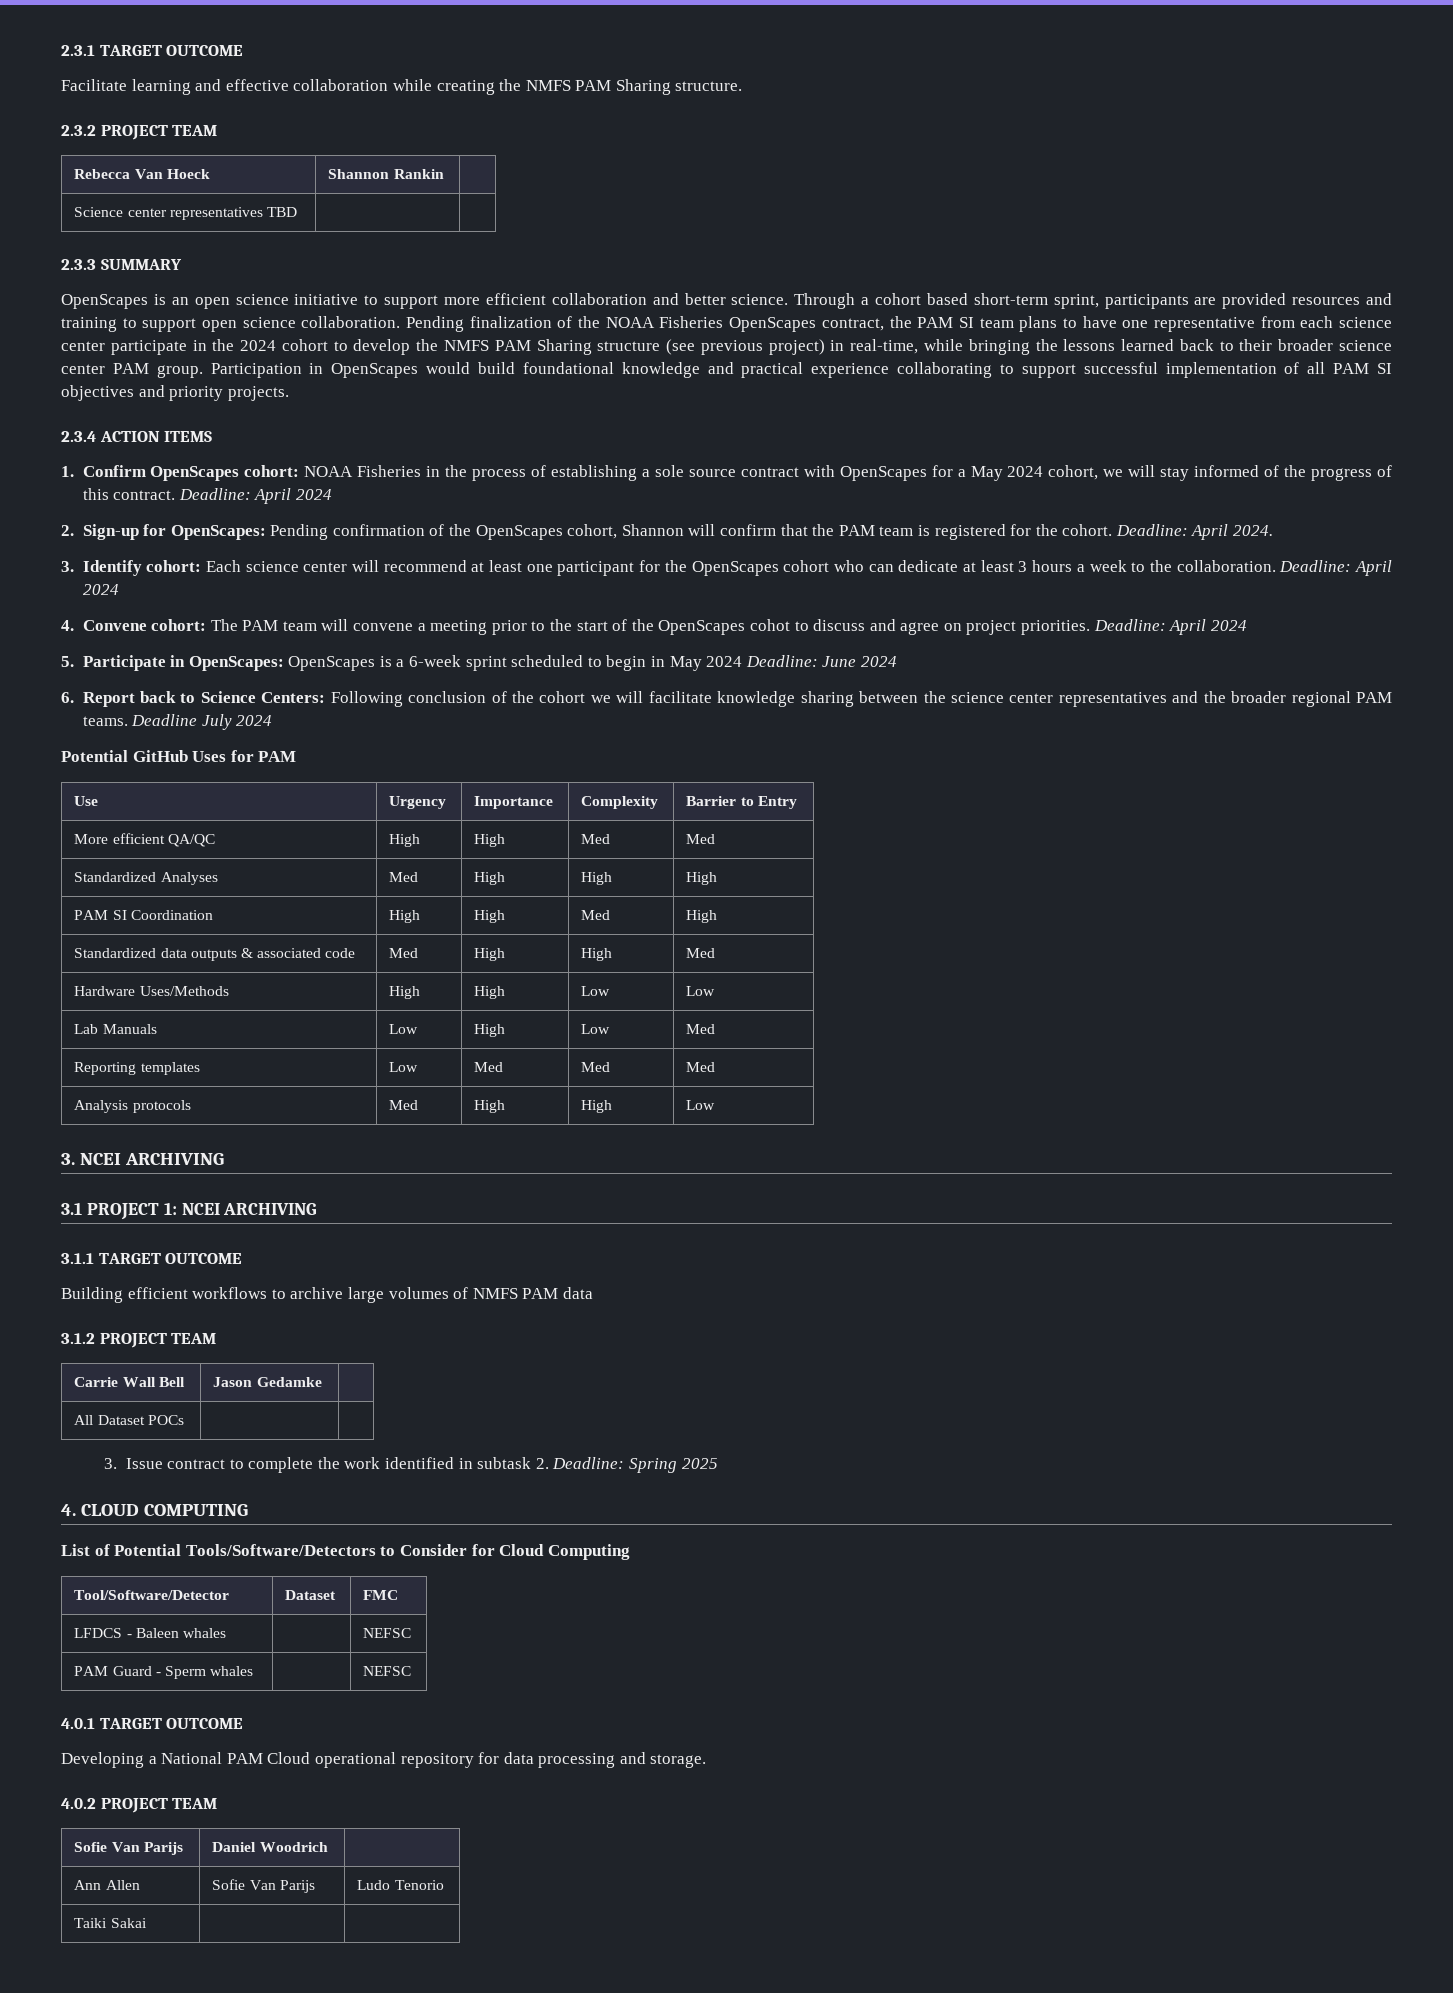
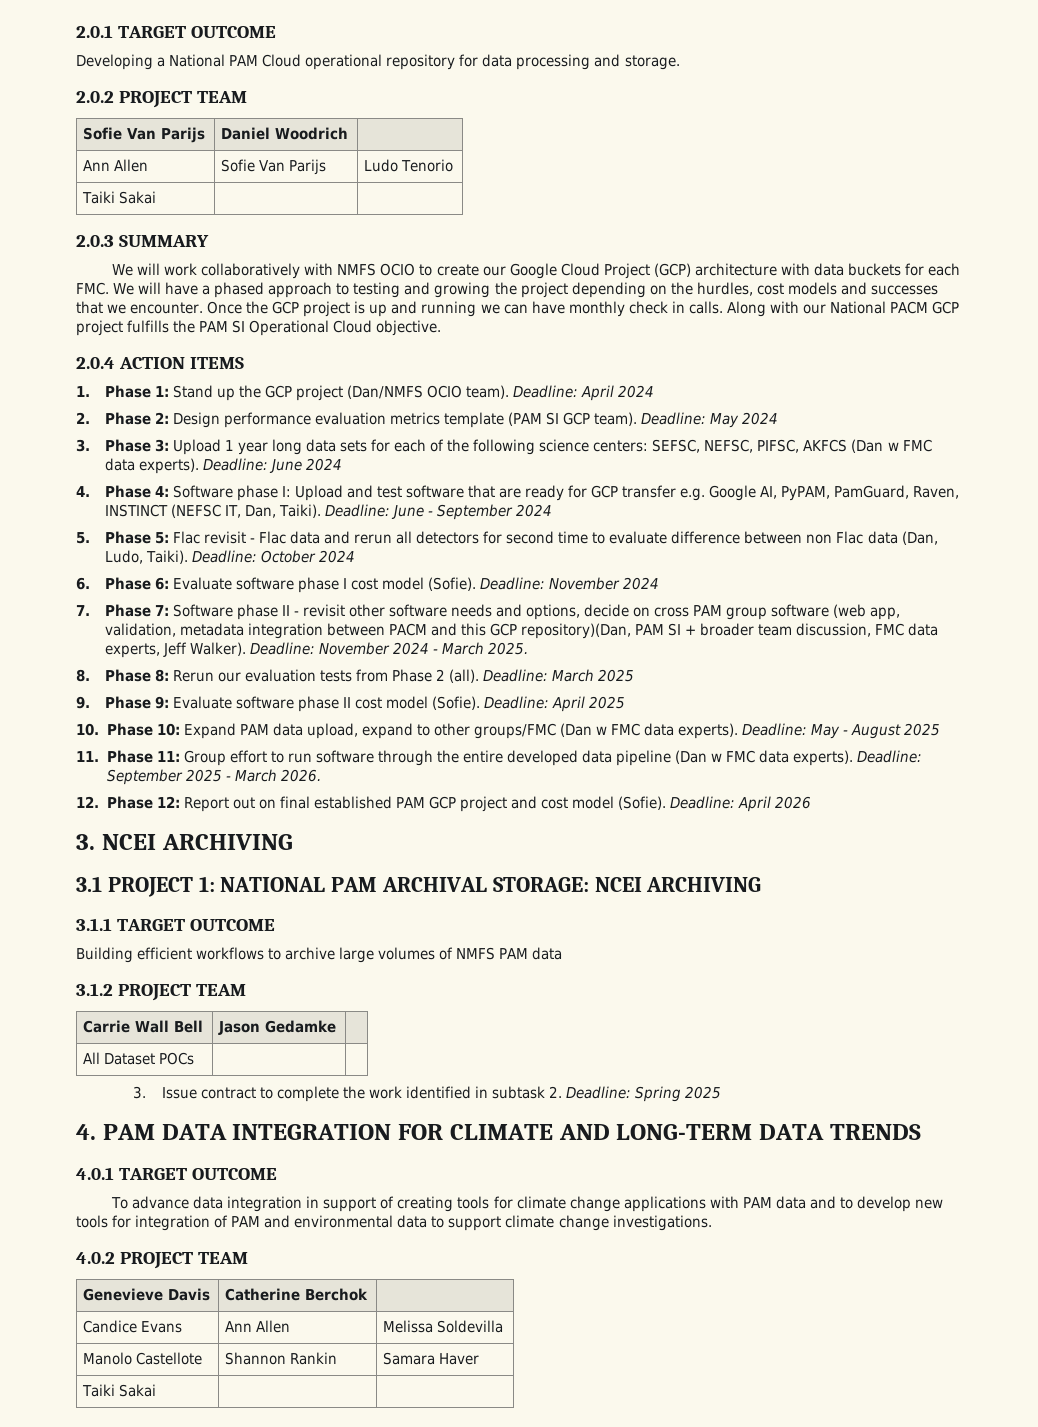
[61,45,244,56] [61,79,743,95] [61,125,218,140] [74,169,210,179] [328,169,444,179] [74,207,298,220] [61,259,182,270] [61,293,1392,309] [61,316,1392,332] [61,339,1393,355] [61,362,1393,378] [61,385,289,401] [61,431,213,442] [61,465,1393,481] [82,488,332,504] [61,524,1274,540] [61,560,1393,576] [82,584,119,595] [61,619,1247,635] [61,655,897,671] [61,691,1392,707] [82,714,273,730] [61,750,297,762] [74,796,99,806] [389,796,447,809] [474,796,554,809] [581,796,659,809] [686,796,797,809] [74,833,215,847] [389,834,421,847] [474,834,506,847] [581,834,611,844] [686,834,716,844] [74,872,218,885] [389,872,419,882] [474,872,506,885] [581,872,613,885] [686,872,718,885] [74,910,213,920] [389,910,421,923] [474,910,506,923] [581,910,611,920] [686,910,718,923] [74,948,356,961] [389,948,419,958] [474,948,506,961] [581,948,613,961] [686,948,716,958] [74,986,229,996] [389,986,421,999] [474,986,506,999] [581,986,611,996] [686,986,716,996] [74,1024,157,1034] [389,1024,419,1034] [474,1024,506,1037] [581,1024,611,1034] [686,1024,716,1034] [74,1062,200,1075] [389,1062,419,1072] [474,1062,504,1072] [581,1062,611,1072] [686,1062,716,1072] [74,1100,191,1113] [389,1100,419,1110] [474,1100,506,1113] [581,1100,613,1113] [686,1100,716,1110] 2.3.1 TARGET OUTCOME // Facilitate learning and effective collaboration while creating the NMFS PAM Sharing structure. // 2.3.2 PROJECT TEAM // Rebecca Van Hoeck | Shannon Rankin | // Science center representatives TBD | | // 2.3.3 SUMMARY // OpenScapes is an open science initiative to support more efficient collaboration and better science. Through a cohort based short-term sprint, participants are provided resources and training to support open science collaboration. Pending finalization of the NOAA Fisheries OpenScapes contract, the PAM SI team plans to have one representative from each science center participate in the 2024 cohort to develop the NMFS PAM Sharing structure (see previous project) in real-time, while bringing the lessons learned back to their broader science center PAM group. Participation in OpenScapes would build foundational knowledge and practical experience collaborating to support successful implementation of all PAM SI objectives and priority projects. // 2.3.4 ACTION ITEMS // 1. Confirm OpenScapes cohort: NOAA Fisheries in the process of establishing a sole source contract with OpenScapes for a May 2024 cohort, we will stay informed of the progress of this contract. Deadline: April 2024 // 2. Sign-up for OpenScapes: Pending confirmation of the OpenScapes cohort, Shannon will confirm that the PAM team is registered for the cohort. Deadline: April 2024. // 3. Identify cohort: Each science center will recommend at least one participant for the OpenScapes cohort who can dedicate at least 3 hours a week to the collaboration. Deadline: April 2024 // 4. Convene cohort: The PAM team will convene a meeting prior to the start of the OpenScapes cohot to discuss and agree on project priorities. Deadline: April 2024 // 5. Participate in OpenScapes: OpenScapes is a 6-week sprint scheduled to begin in May 2024 Deadline: June 2024 // 6. Report back to Science Centers: Following conclusion of the cohort we will facilitate knowledge sharing between the science center representatives and the broader regional PAM teams. Deadline July 2024 // Potential GitHub Uses for PAM // Use | Urgency | Importance | Complexity | Barrier to Entry // More efficient QA/QC | High | High | Med | Med // Standardized Analyses | Med | High | High | High // PAM SI Coordination | High | High | Med | High // Standardized data outputs & associated code | Med | High | High | Med // Hardware Uses/Methods | High | High | Low | Low // Lab Manuals | Low | High | Low | Med // Reporting templates | Low | Med | Med | Med // Analysis protocols | Med | High | High | Low -> [76,25,276,38] [76,54,680,70] [76,91,247,108] [83,127,206,143] [221,127,349,140] [83,159,149,172] [221,159,327,175] [364,159,454,172] [82,191,157,204] [76,235,209,247] [112,263,961,279] [76,282,938,298] [76,301,960,317] [76,320,442,336] [76,357,244,369] [76,385,655,401] [76,412,779,428] [76,439,932,455] [104,458,342,474] [76,485,960,501] [104,504,552,520] [76,531,938,545] [104,550,355,564] [76,577,660,593] [76,604,901,620] [104,623,939,639] [104,642,528,658] [76,669,635,683] [76,696,626,712] [76,723,941,739] [76,750,923,766] [106,769,321,785] [76,796,812,812] 2.0.1 TARGET OUTCOME // Developing a National PAM Cloud operational repository for data processing and storage. // 2.0.2 PROJECT TEAM // Sofie Van Parijs | Daniel Woodrich | // Ann Allen | Sofie Van Parijs | Ludo Tenorio // Taiki Sakai | | // 2.0.3 SUMMARY // We will work collaboratively with NMFS OCIO to create our Google Cloud Project (GCP) architecture with data buckets for each FMC. We will have a phased approach to testing and growing the project depending on the hurdles, cost models and successes that we encounter. Once the GCP project is up and running we can have monthly check in calls. Along with our National PACM GCP project fulfills the PAM SI Operational Cloud objective. // 2.0.4 ACTION ITEMS // 1. Phase 1: Stand up the GCP project (Dan/NMFS OCIO team). Deadline: April 2024 // 2. Phase 2: Design performance evaluation metrics template (PAM SI GCP team). Deadline: May 2024 // 3. Phase 3: Upload 1 year long data sets for each of the following science centers: SEFSC, NEFSC, PIFSC, AKFCS (Dan w FMC data experts). Deadline: June 2024 // 4. Phase 4: Software phase I: Upload and test software that are ready for GCP transfer e.g. Google AI, PyPAM, PamGuard, Raven, INSTINCT (NEFSC IT, Dan, Taiki). Deadline: June - September 2024 // 5. Phase 5: Flac revisit - Flac data and rerun all detectors for second time to evaluate difference between non Flac data (Dan, Ludo, Taiki). Deadline: October 2024 // 6. Phase 6: Evaluate software phase I cost model (Sofie). Deadline: November 2024 // 7. Phase 7: Software phase II - revisit other software needs and options, decide on cross PAM group software (web app, validation, metadata integration between PACM and this GCP repository)(Dan, PAM SI + broader team discussion, FMC data experts, Jeff Walker). Deadline: November 2024 - March 2025. // 8. Phase 8: Rerun our evaluation tests from Phase 2 (all). Deadline: March 2025 // 9. Phase 9: Evaluate software phase II cost model (Sofie). Deadline: April 2025 // 10. Phase 10: Expand PAM data upload, expand to other groups/FMC (Dan w FMC data experts). Deadline: May - August 2025 // 11. Phase 11: Group effort to run software through the entire developed data pipeline (Dan w FMC data experts). Deadline: September 2025 - March 2026. // 12. Phase 12: Report out on final established PAM GCP project and cost model (Sofie). Deadline: April 2026
(177, 1208) none -> [220,877,589,892] NATIONAL PAM ARCHIVAL STORAGE:
[81,1504,249,1516] [61,1544,630,1560] [74,1590,230,1600] [285,1590,337,1600] [363,1590,399,1600] [74,1628,227,1638] [363,1628,412,1638] [74,1666,254,1679] [363,1666,412,1676] [61,1718,244,1729] [61,1752,707,1768] [61,1798,218,1813] [74,1842,183,1855] [212,1842,328,1852] [74,1880,140,1890] [212,1879,315,1893] [357,1880,444,1890] CLOUD COMPUTING // List of Potential Tools/Software/Detectors to Consider for Cloud Computing // Tool/Software/Detector | Dataset | FMC // LFDCS - Baleen whales | | NEFSC // PAM Guard - Sperm whales | | NEFSC // 4.0.1 TARGET OUTCOME // Developing a National PAM Cloud operational repository for data processing and storage. // 4.0.2 PROJECT TEAM // Sofie Van Parijs | Daniel Woodrich | // Ann Allen | Sofie Van Parijs | Ludo Tenorio -> [102,1124,921,1140] [76,1167,277,1180] [111,1196,944,1212] [76,1215,712,1231] [76,1252,248,1269] [83,1288,211,1301] [225,1288,369,1301] [83,1320,183,1333] [225,1320,291,1333] [383,1320,504,1333] [83,1352,203,1365] [225,1352,338,1365] [383,1352,480,1365] PAM DATA INTEGRATION FOR CLIMATE AND LONG-TERM DATA TRENDS // 4.0.1 TARGET OUTCOME // To advance data integration in support of creating tools for climate change applications with PAM data and to develop new tools for integration of PAM and environmental data to support climate change investigations. // 4.0.2 PROJECT TEAM // Genevieve Davis | Catherine Berchok | // Candice Evans | Ann Allen | Melissa Soldevilla // Manolo Castellote | Shannon Rankin | Samara Haver

